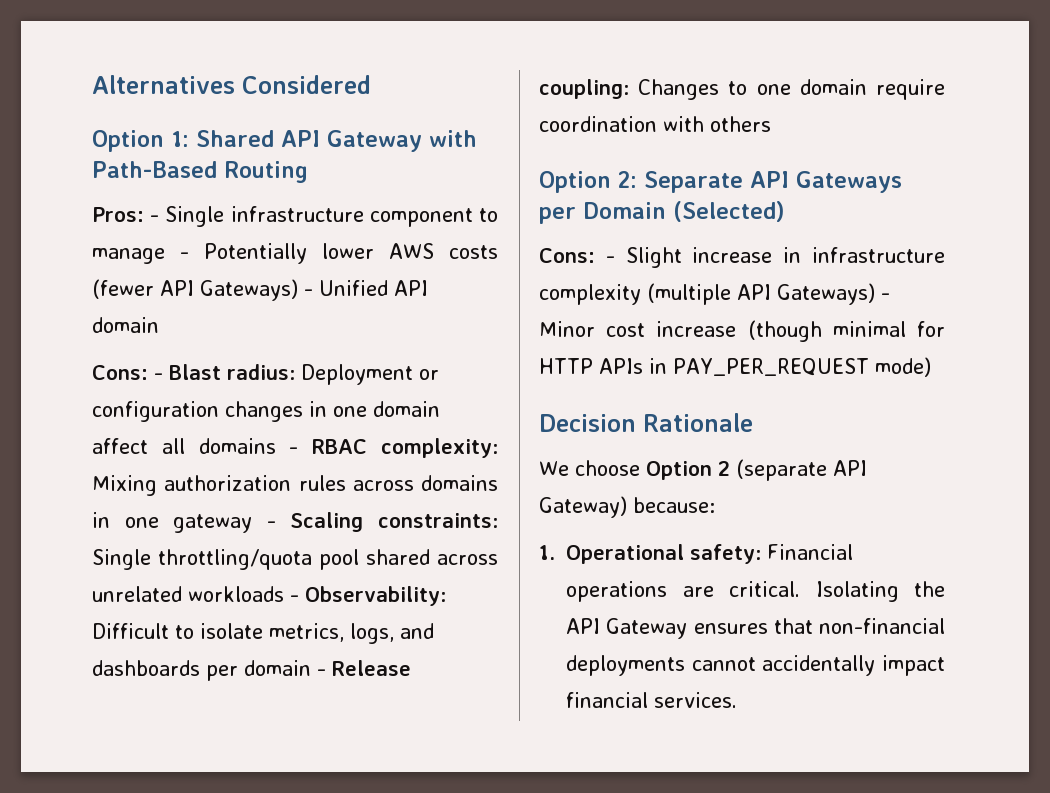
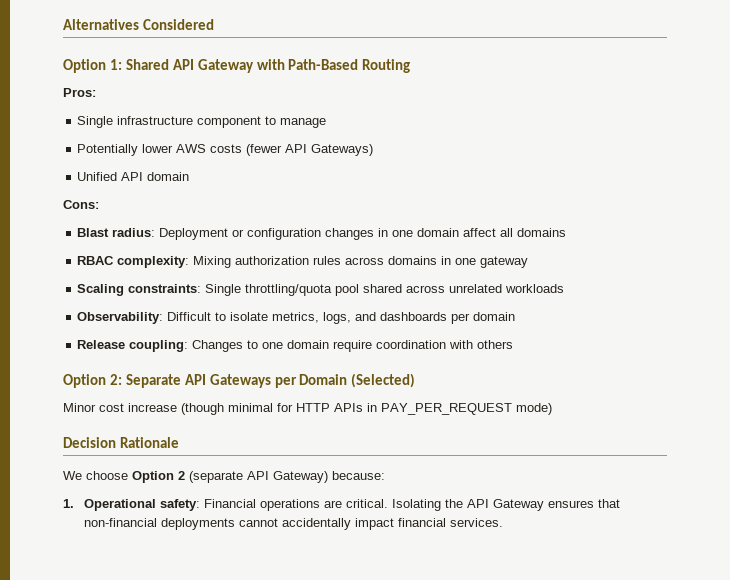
[150,215,160,222] - -> (96, 92) //
[180,252,190,259] - -> (327, 123) //
[304,289,313,296] - -> (374, 150) //
[154,373,163,380] - -> (99, 204) //
[289,447,299,454] - -> (567, 232) //
[266,521,276,528] - -> (529, 262) //
[290,595,299,602] - -> (565, 288) //
[317,669,326,676] - -> (516, 316) //
[539,247,945,268] [539,283,890,305] Cons: - Slight increase in infrastructure complexity (multiple API Gateways) - -> (416, 380) none

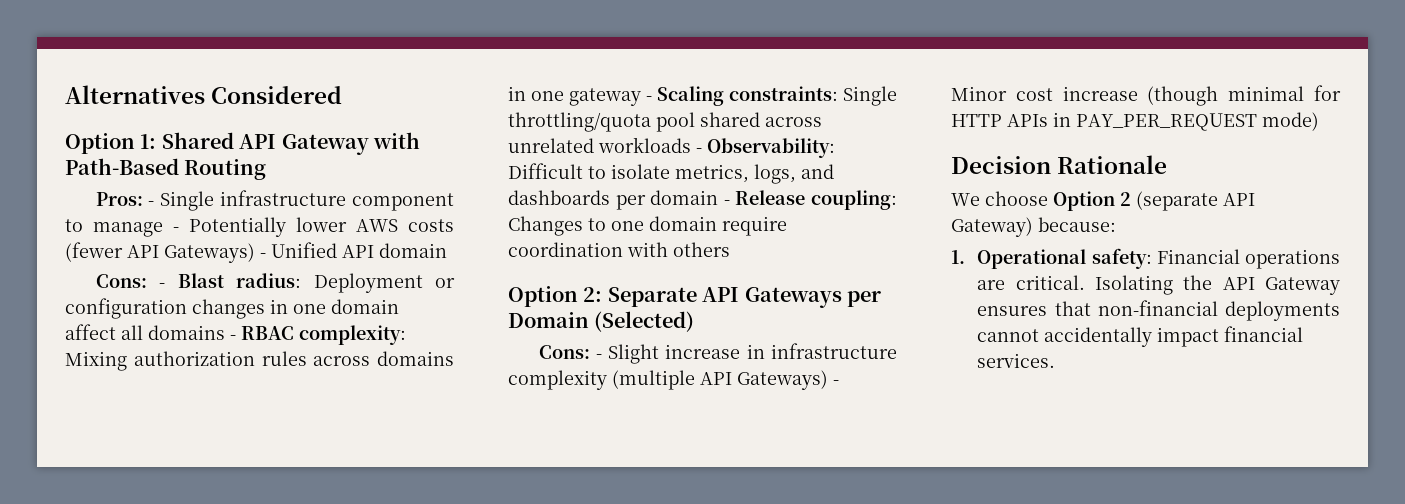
(96, 92) // -> [148,201,155,206] -
(327, 123) // -> [173,227,179,232] -
(374, 150) // -> [260,253,266,258] -
(99, 204) // -> [158,283,165,288] -
(567, 232) // -> [230,335,236,340] -
(529, 262) // -> [646,96,652,101] -
(565, 288) // -> [696,148,702,153] -
(516, 316) // -> [723,200,730,205] -
(416, 380) none -> [538,343,897,364] [508,370,839,390] Cons: - Slight increase in infrastructure complexity (multiple API Gateways) -

